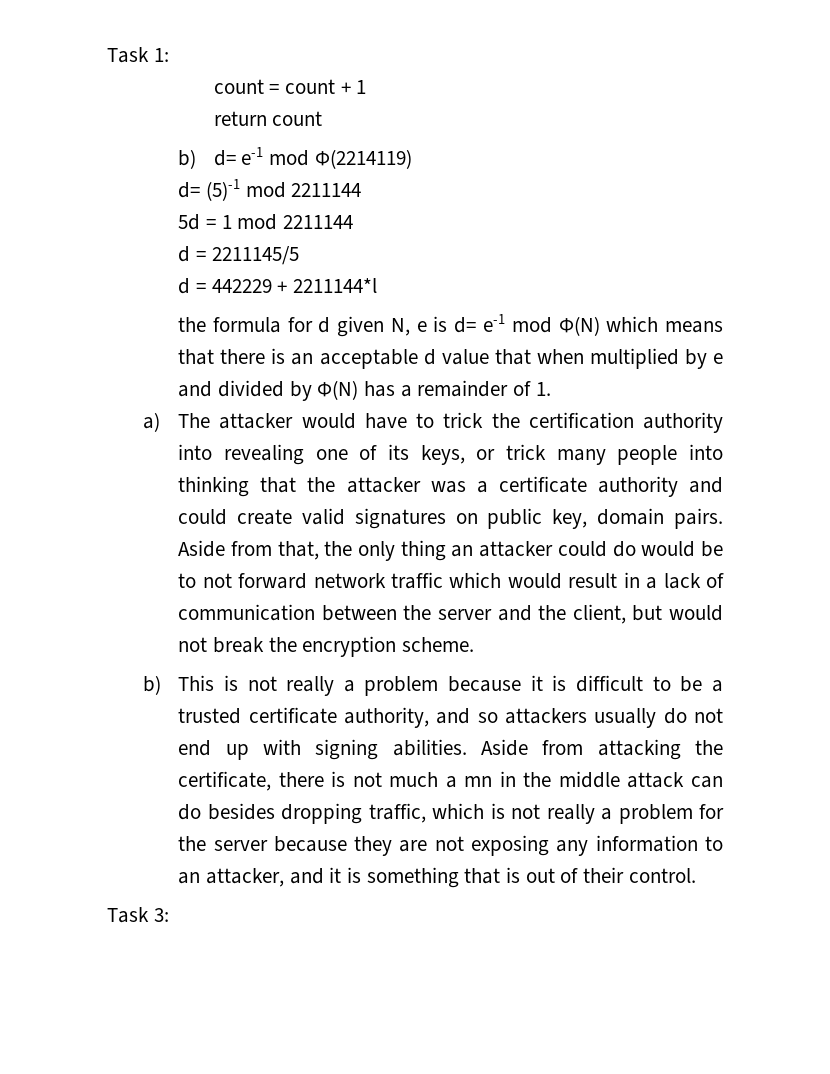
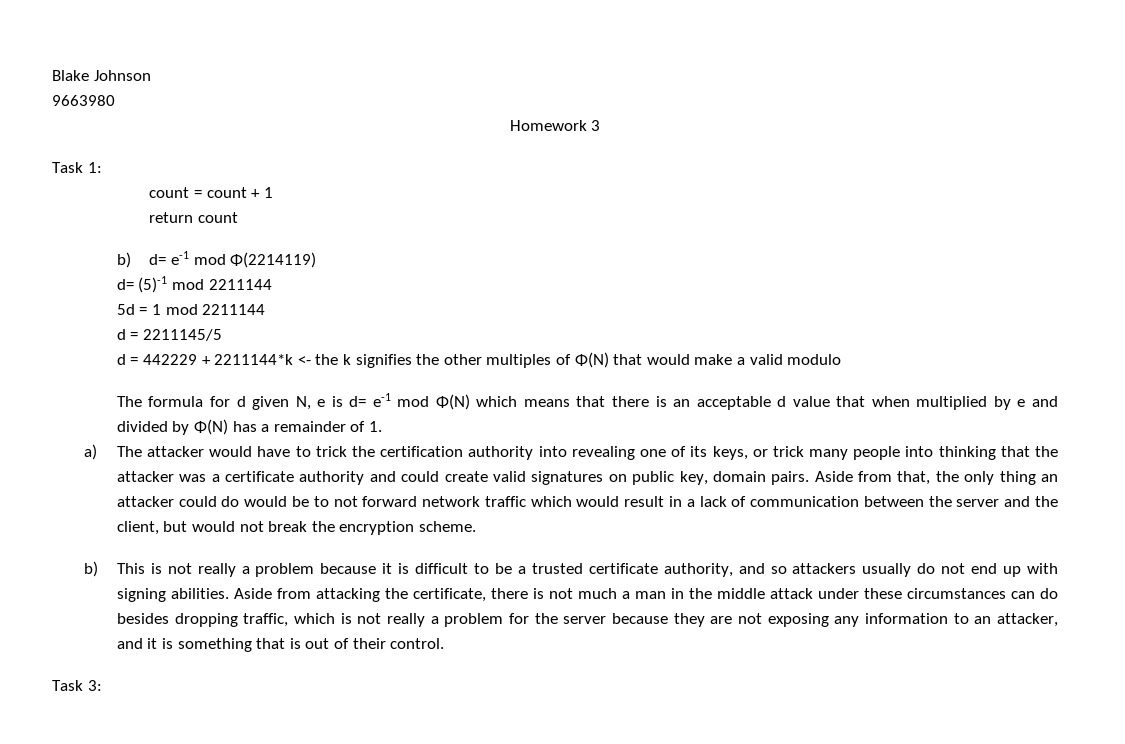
(107, 55) none -> [52,70,151,81] [52,95,115,106] [509,120,601,131] Blake Johnson // 9663980 // Homework 3 //
[292,278,377,293] [178,317,207,332] 2211144*l // the -> [214,352,842,368] [116,396,142,407] 2211144*k <- the k signifies the other multiples of Φ(N) that would make a valid modulo // The
[464,776,493,787] mn -> [634,591,666,599] man
(685, 780) none -> [817,588,1006,599] under these circumstances

